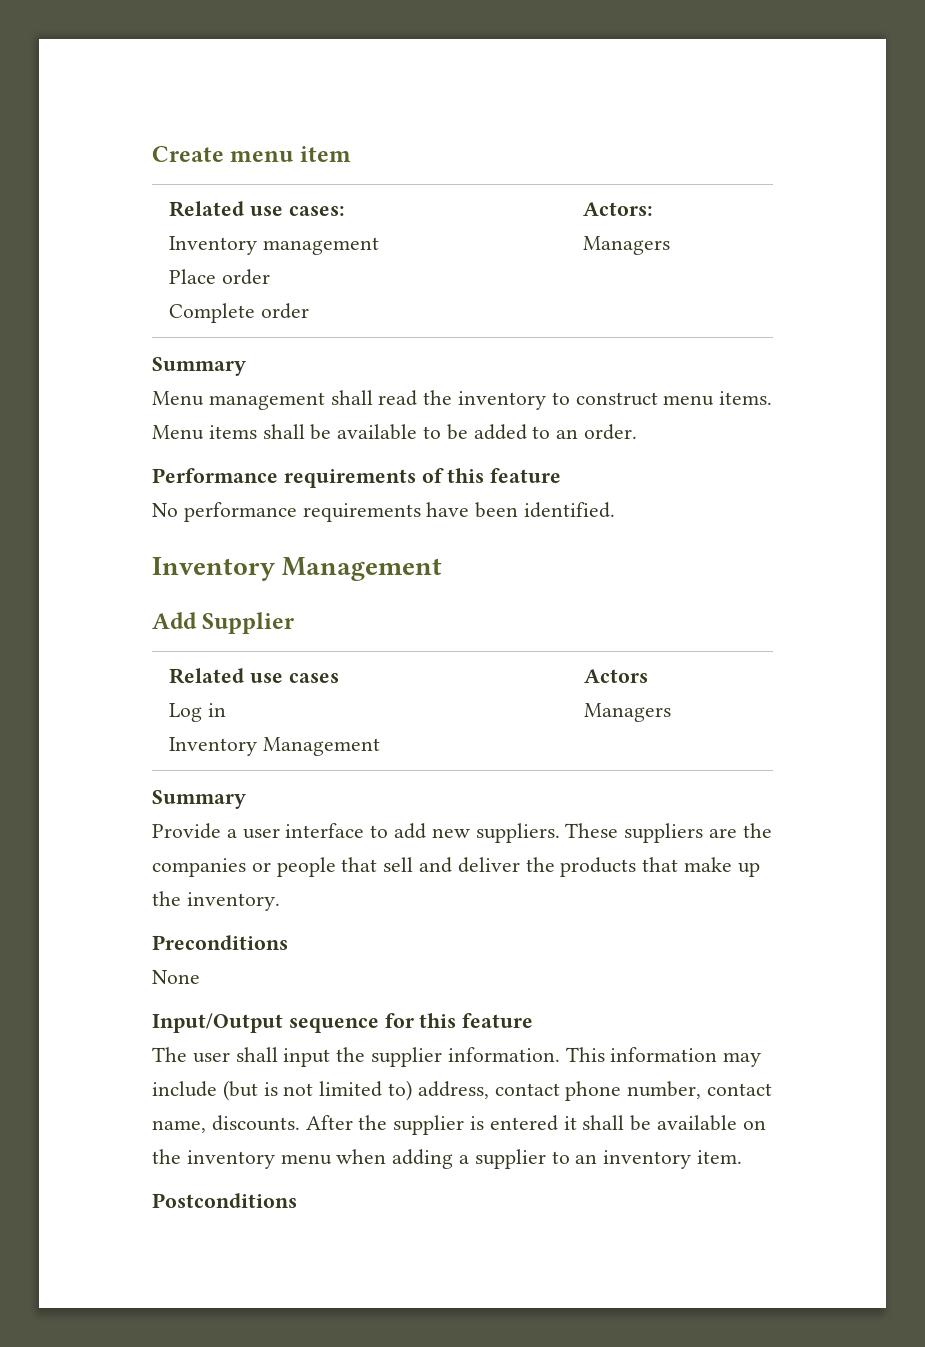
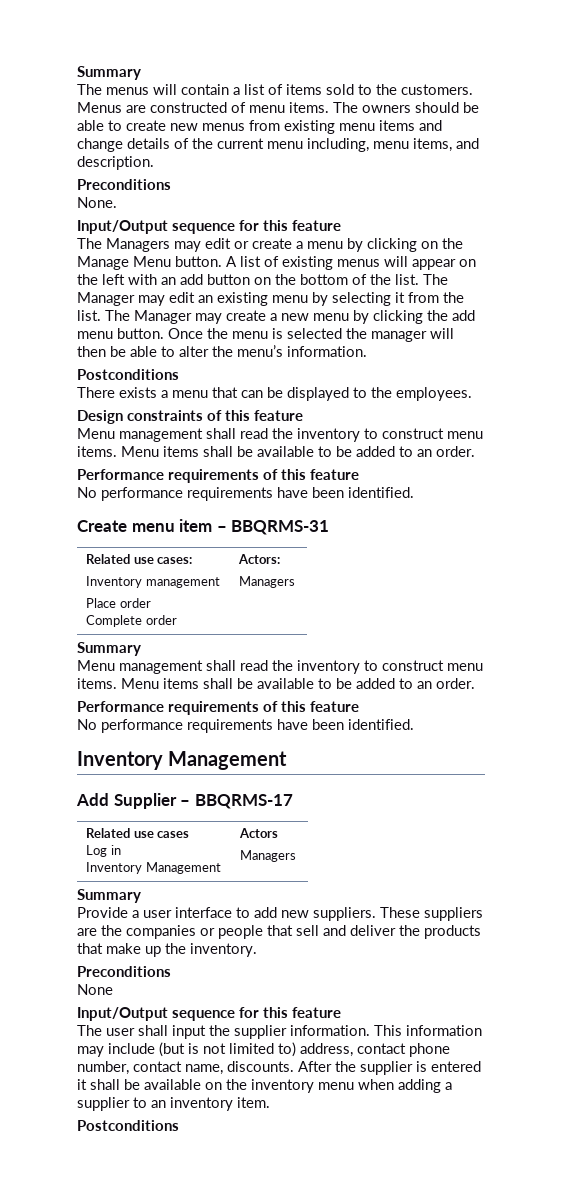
(152, 154) none -> [77,66,141,80] [77,84,473,95] [77,102,479,113] [77,120,442,134] [77,138,479,152] [77,156,154,170] [77,179,171,190] [77,197,117,208] [77,220,341,234] [77,238,463,252] [77,256,476,270] [77,274,448,285] [77,292,464,306] [77,310,475,324] [77,328,454,342] [77,345,367,357] [77,369,179,380] [77,387,472,401] [77,410,303,424] [77,428,483,442] [77,446,475,457] [77,469,359,483] [77,487,414,501] Summary // The menus will contain a list of items sold to the customers. Menus are constructed of menu items. The owners should be able to create new menus from existing menu items and change details of the current menu including, menu items, and description. // Preconditions // None. // Input/Output sequence for this feature // The Managers may edit or create a menu by clicking on the Manage Menu button. A list of existing menus will appear on the left with an add button on the bottom of the list. The Manager may edit an existing menu by selecting it from the list. The Manager may create a new menu by clicking the add menu button. Once the menu is selected the manager will then be able to alter the menu’s information. // Postconditions // There exists a menu that can be displayed to the employees. // Design constraints of this feature // Menu management shall read the inventory to construct menu items. Menu items shall be available to be added to an order. // Performance requirements of this feature // No performance requirements have been identified. //
(351, 154) none -> [216,520,330,535] – BBQRMS-31
(295, 623) none -> [180,794,293,809] – BBQRMS-17

